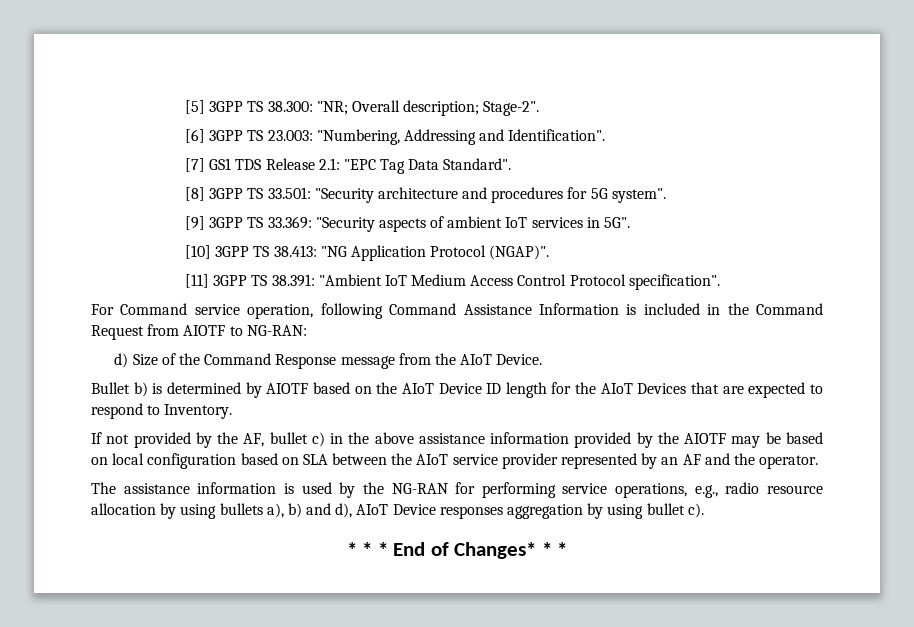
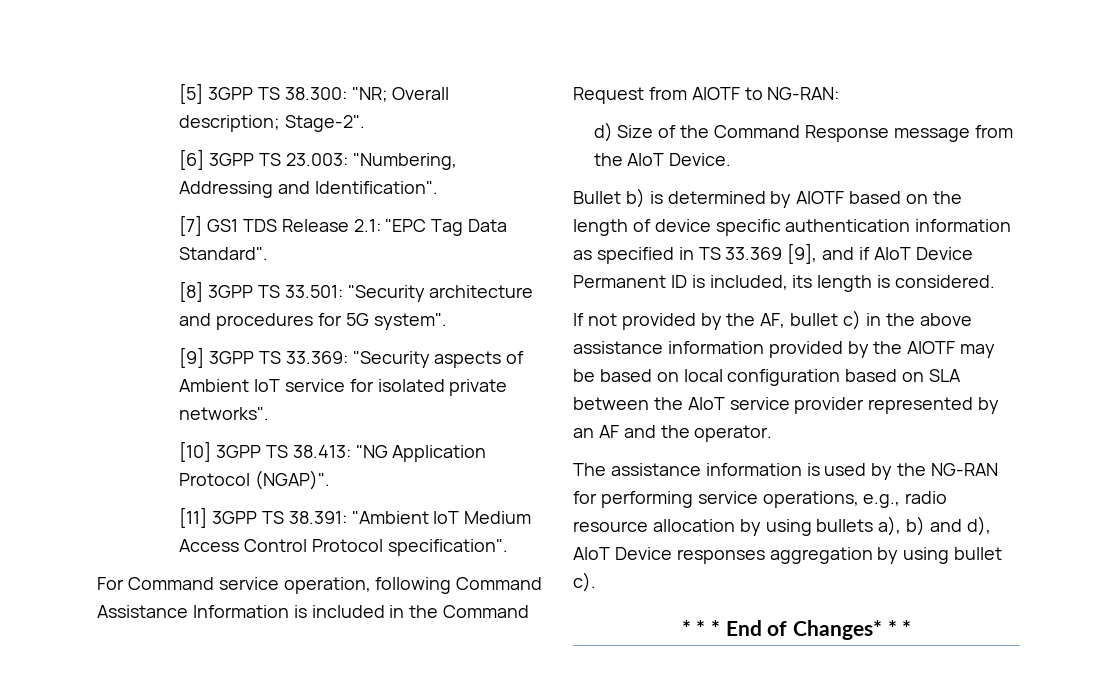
[447,216,630,228] ambient IoT services in 5G". -> [179,379,508,396] [179,407,270,420] Ambient IoT service for isolated private networks".
[401,382,823,398] [91,403,233,419] AIoT Device ID length for the AIoT Devices that are expected to respond to Inventory. -> [573,219,1012,236] [573,243,973,264] [573,275,996,292] length of device specific authentication information as specified in TS 33.369 [9], and if AIoT Device Permanent ID is included, its length is considered.

